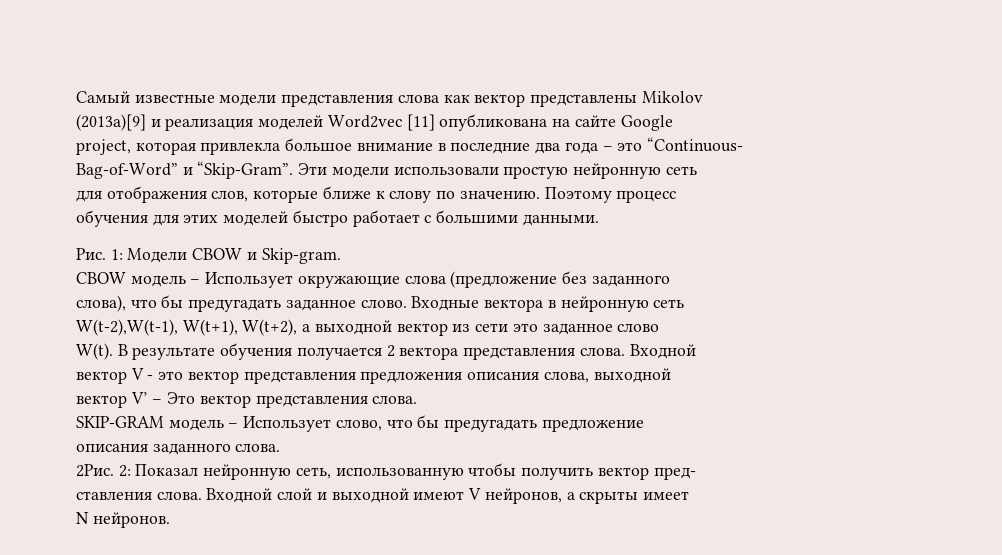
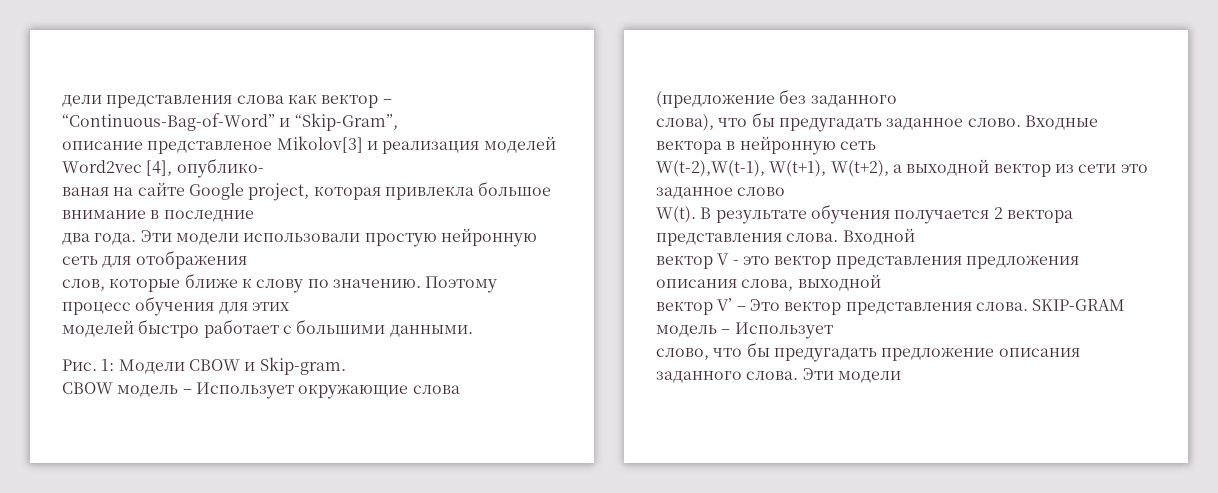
[76,91,277,106] Самый известные модели -> [62,95,102,107] дели
[530,91,703,107] [76,114,146,131] представлены Mikolov // (2013a)[9] -> [382,99,392,104] [62,113,398,131] [62,136,363,154] – “Continuous-Bag-of-Word” и “Skip-Gram”, // описание представленое Mikolov[3]
[406,114,548,131] [11] опубликована -> [146,158,264,178] [62,187,109,196] [4], опублико- // ваная
(673, 123) // -> (244, 191) none
[535,137,743,154] [76,161,294,179] два года – это “Continuous- // Bag-of-Word” и “Skip-Gram”. -> [62,233,137,245] // два года.
(697, 170) // -> (98, 260) none
(207, 194) none -> (247, 259) //
(677, 196) // -> (131, 308) none
(219, 218) none -> (289, 306) //
(418, 399) // -> (1028, 306) none
(332, 424) none -> (833, 330) //
(644, 425) // -> (995, 354) none
[76,463,696,480] [76,488,689,504] [76,512,170,528] // 2Рис. 2: Показал нейронную сеть, использованную чтобы получить вектор пред- // ставления слова. Входной слой и выходной имеют V нейронов, а скрыты имеет // N нейронов. -> [802,368,901,383] Эти модели

